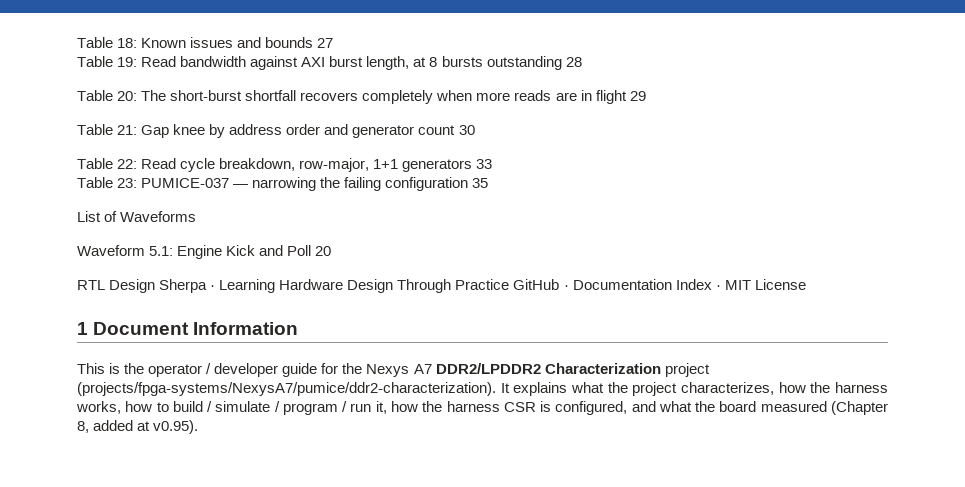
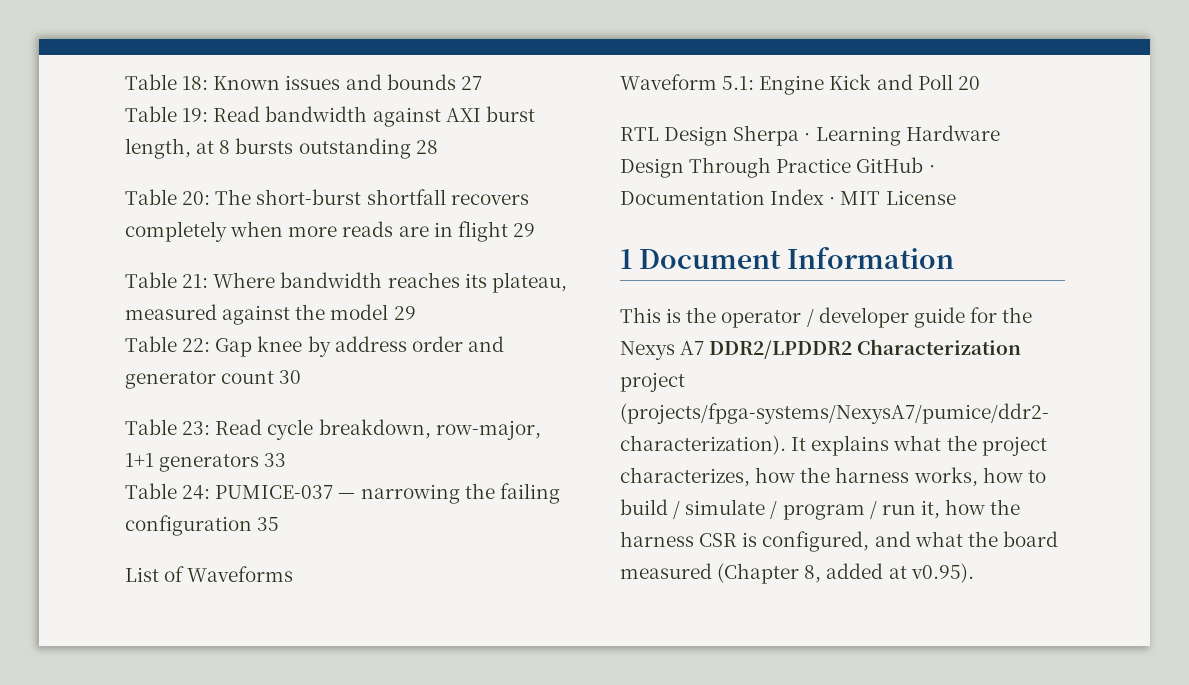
(138, 130) none -> [213,272,567,293] [125,304,416,325] [125,336,211,352] Where bandwidth reaches its plateau, measured against the model 29 // Table 22:
[117,159,138,169] 22: -> [182,421,211,435] 23:
[117,178,138,188] 23: -> [182,485,211,500] 24:

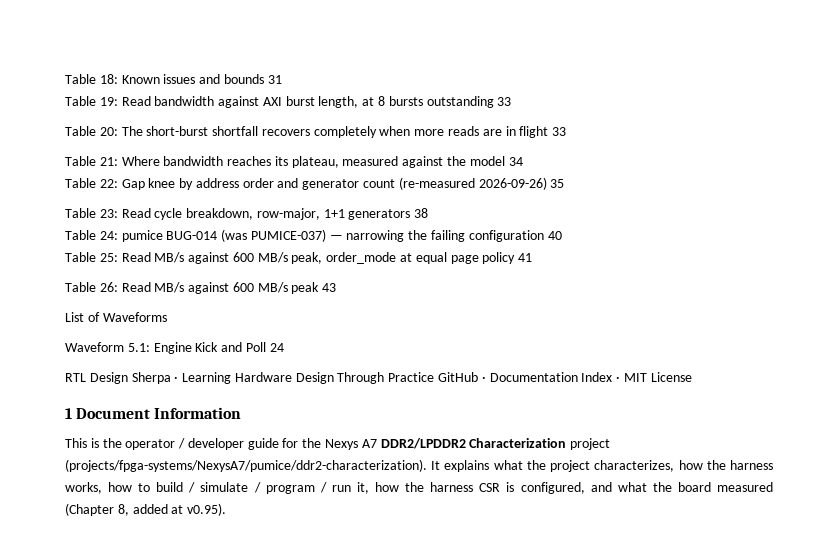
[460,76,482,90] 27 -> [267,75,282,84] 31
[415,140,438,154] 28 -> [497,97,512,106] 33
[512,223,535,237] 29 -> [552,127,567,136] 33
[393,306,416,320] 29 -> [508,157,523,166] 34
[279,370,302,384] 30 -> [398,177,565,190] (re-measured 2026-09-26) 35
[264,453,287,467] 33 -> [414,208,429,218] 38
[215,485,334,499] PUMICE-037 -> [121,229,326,242] pumice BUG-014 (was PUMICE-037)
[257,517,280,531] 35 -> [547,231,562,240] [65,252,533,264] [65,282,337,294] 40 // Table 25: Read MB/s against 600 MB/s peak, order_mode at equal page policy 41 // Table 26: Read MB/s against 600 MB/s peak 43
[957,76,980,90] 20 -> [269,343,284,352] 24

